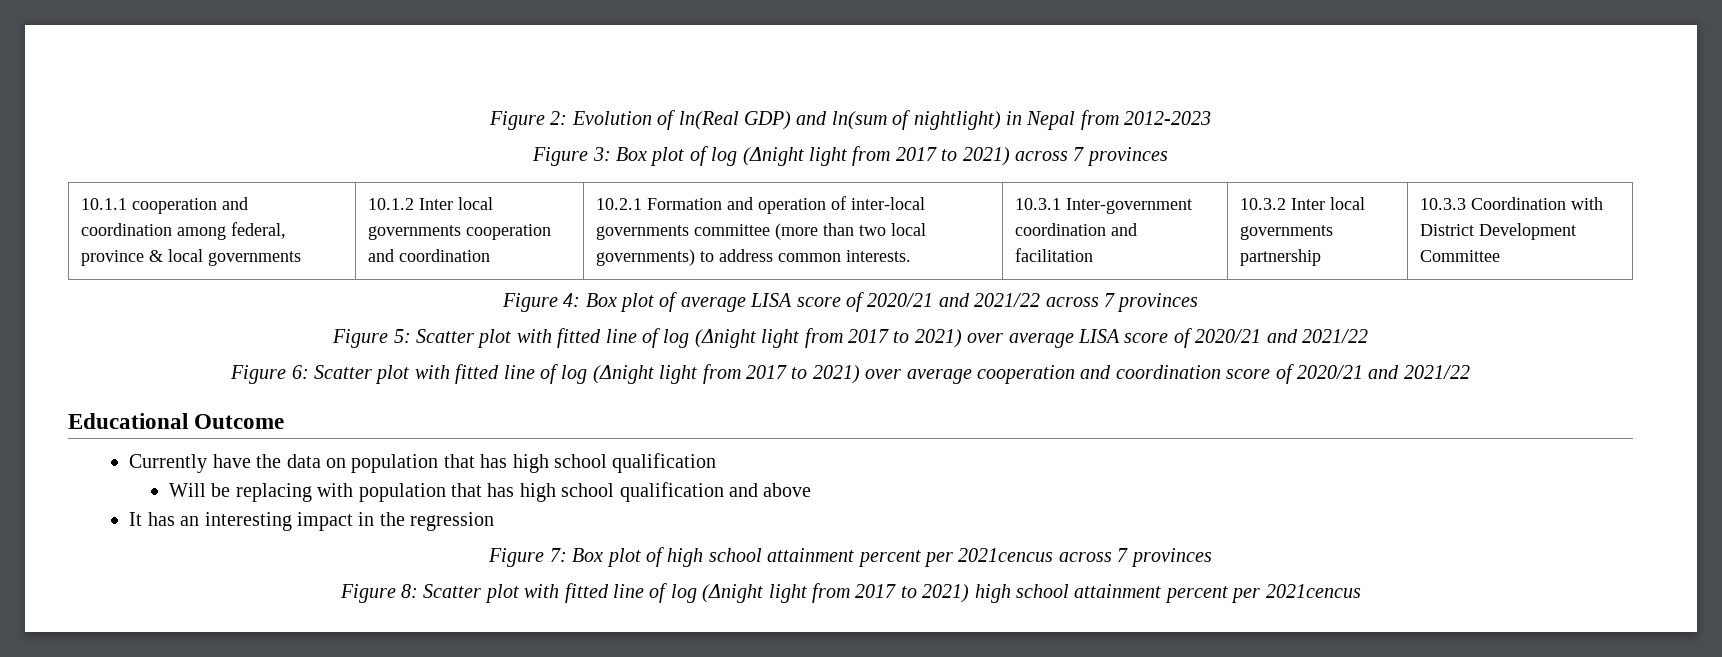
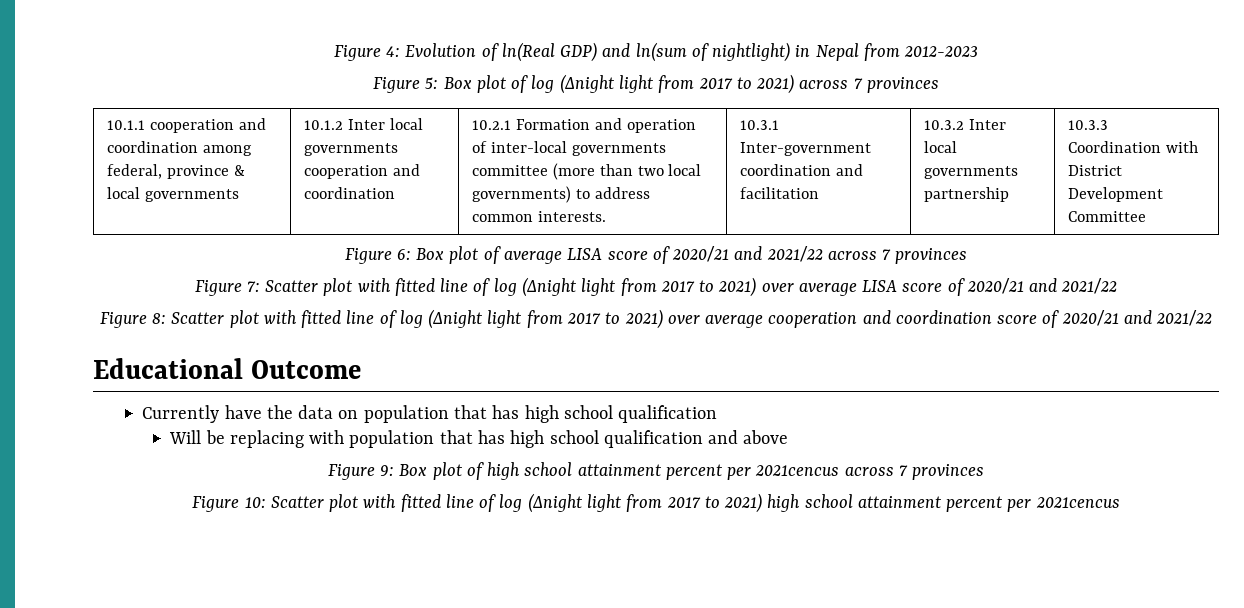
[488,111,568,130] Figure 2: -> [333,45,401,61] Figure 4:
[592,147,611,161] 3: -> [425,77,439,89] 5:
[563,293,581,307] 4: -> [396,249,411,260] 6:
[393,329,411,343] 5: -> [246,281,260,292] 7:
[291,365,309,379] 6: -> [152,313,167,324] 8:
[129,512,495,531] [488,548,567,567] // It has an interesting impact in the regression // Figure 7: -> [327,464,395,480] // Figure 9:
[400,584,418,598] 8: -> [244,497,266,508] 10:

